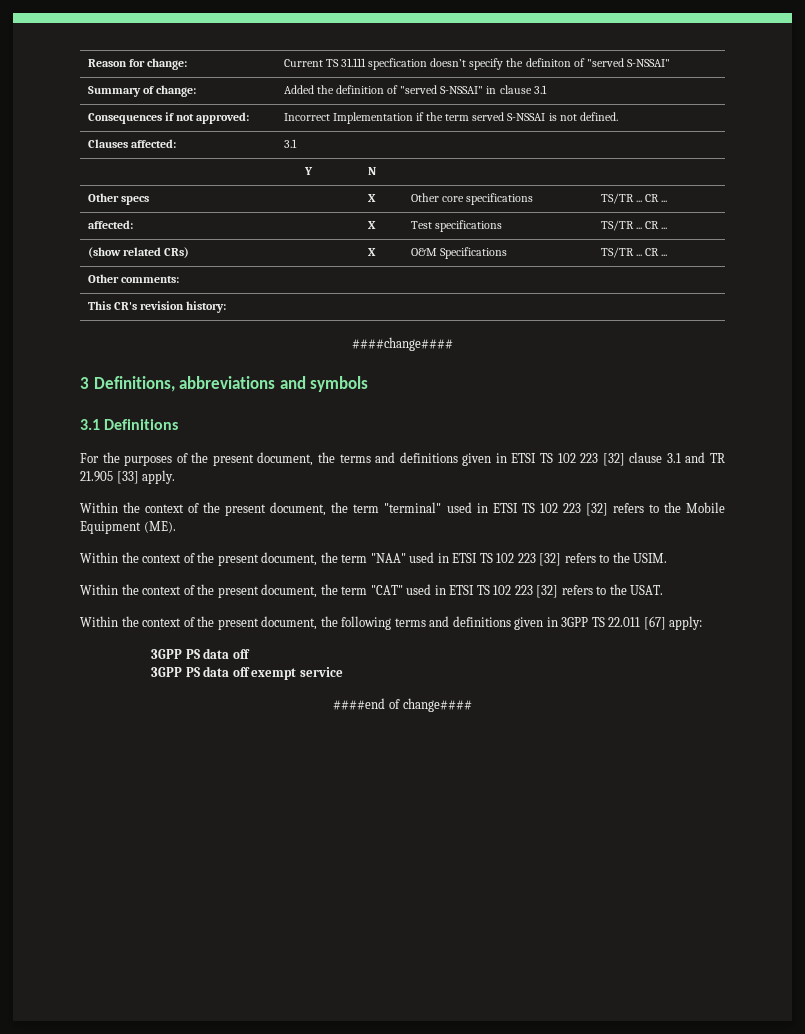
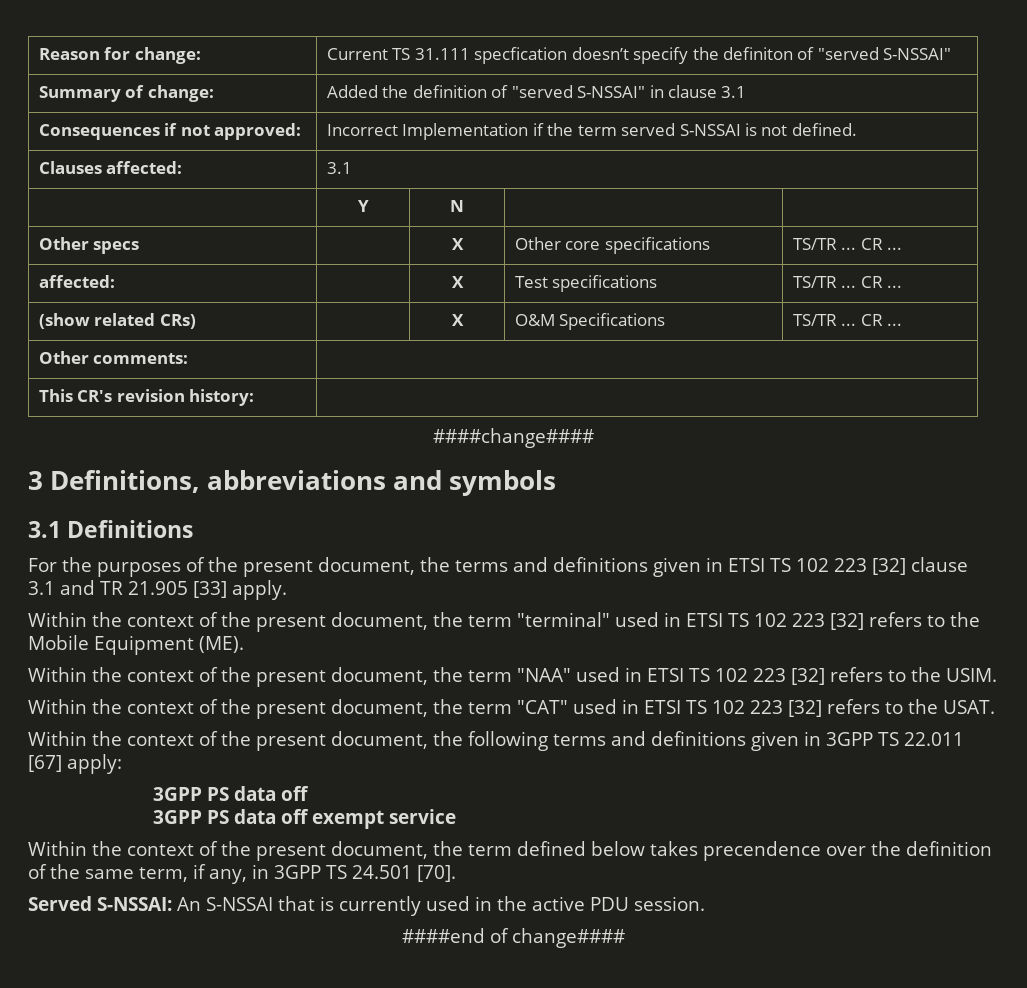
(343, 672) none -> [28,841,992,861] [28,864,456,884] [28,896,705,916] // Within the context of the present document, the term defined below takes precendence over the definition of the same term, if any, in 3GPP TS 24.501 [70]. // Served S-NSSAI: An S-NSSAI that is currently used in the active PDU session.

